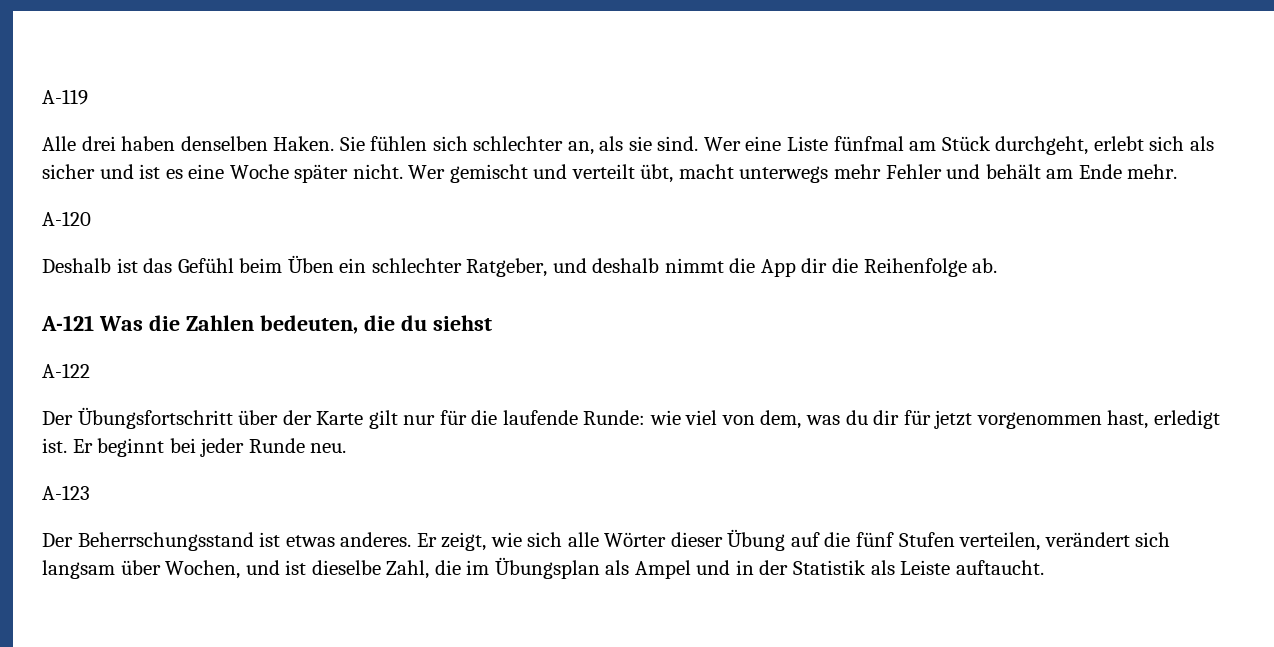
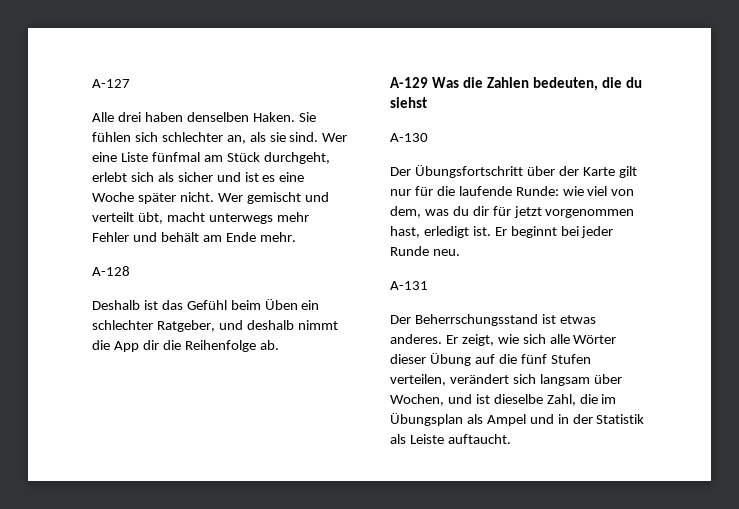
[42,89,88,105] A-119 -> [92,79,130,88] A-127
[42,211,91,226] A-120 -> [92,266,130,276] A-128
[41,315,94,331] A-121 -> [390,77,428,88] A-129
[42,363,90,378] A-122 -> [390,133,428,142] A-130
[42,485,90,500] A-123 -> [390,281,428,290] A-131

